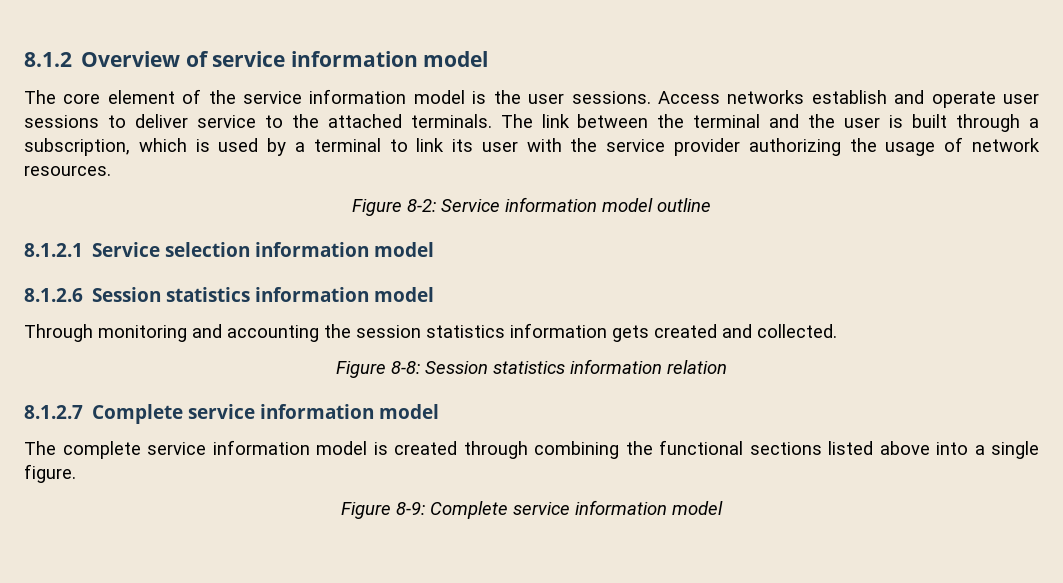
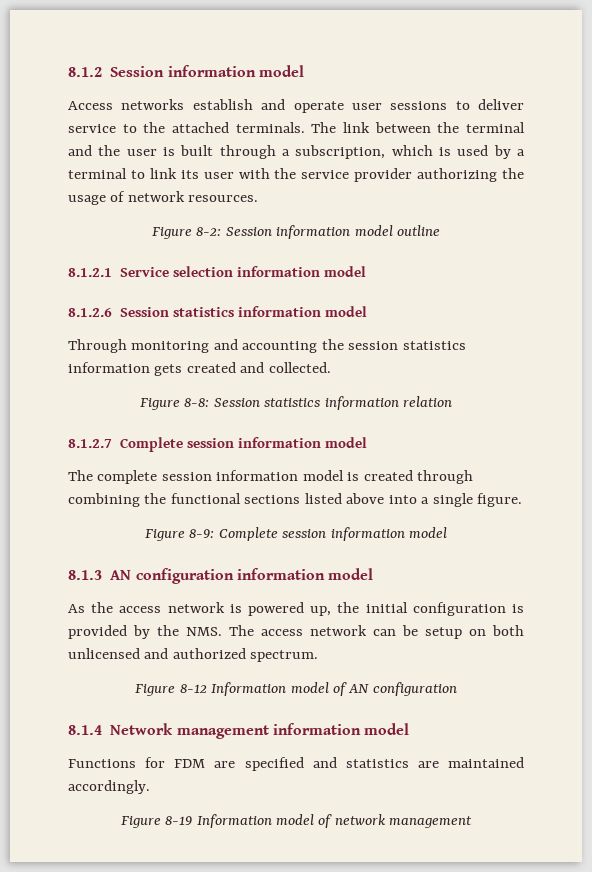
[81,51,489,67] [24,89,651,104] Overview of service information model // The core element of the service information model is the user sessions. -> [110,65,304,77] Session information model //
[441,199,500,212] Service -> [225,227,272,236] Session
[188,404,256,419] service -> [187,438,235,448] session
[147,442,206,455] service -> [161,472,212,481] session
[513,500,723,515] service information model -> [282,527,448,541] [68,568,374,584] [68,602,524,616] [68,625,524,639] [68,648,319,662] [135,682,457,696] [68,723,410,739] [68,757,524,771] [68,780,150,794] [120,814,473,828] session information model // 8.1.3 AN configuration information model // As the access network is powered up, the initial configuration is provided by the NMS. The access network can be setup on both unlicensed and authorized spectrum. // Figure 8-12 Information model of AN configuration // 8.1.4 Network management information model // Functions for FDM are specified and statistics are maintained accordingly. // Figure 8-19 Information model of network management

